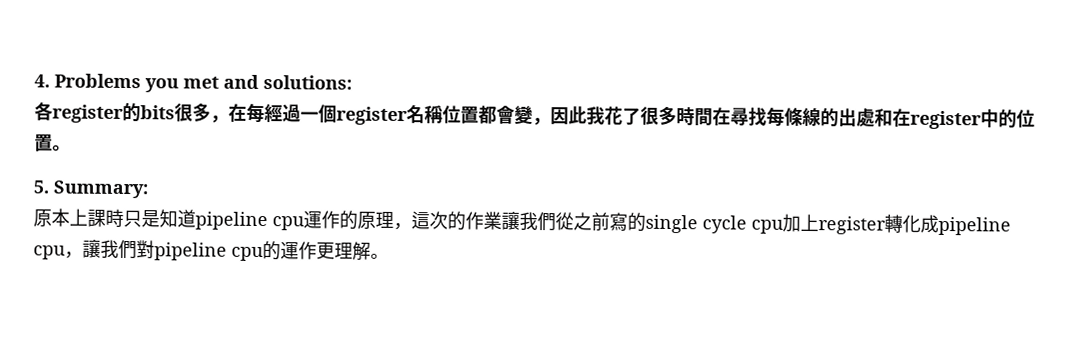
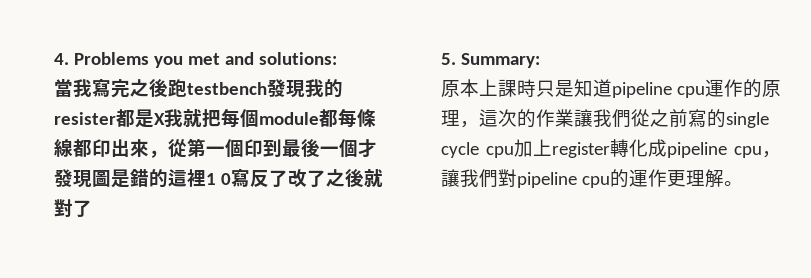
[34,101,1035,130] [34,134,71,152] 各register的bits很多，在每經過一個register名稱位置都會變，因此我花了很多時間在尋找每條線的出處和在register中的位置。 -> [54,79,343,98] [54,108,376,128] [54,138,377,158] [54,169,383,188] [54,199,92,218] 當我寫完之後跑testbench發現我的resister都是X我就把每個module都每條線都印出來，從第一個印到最後一個才發現圖是錯的這裡1 0寫反了改了之後就對了

